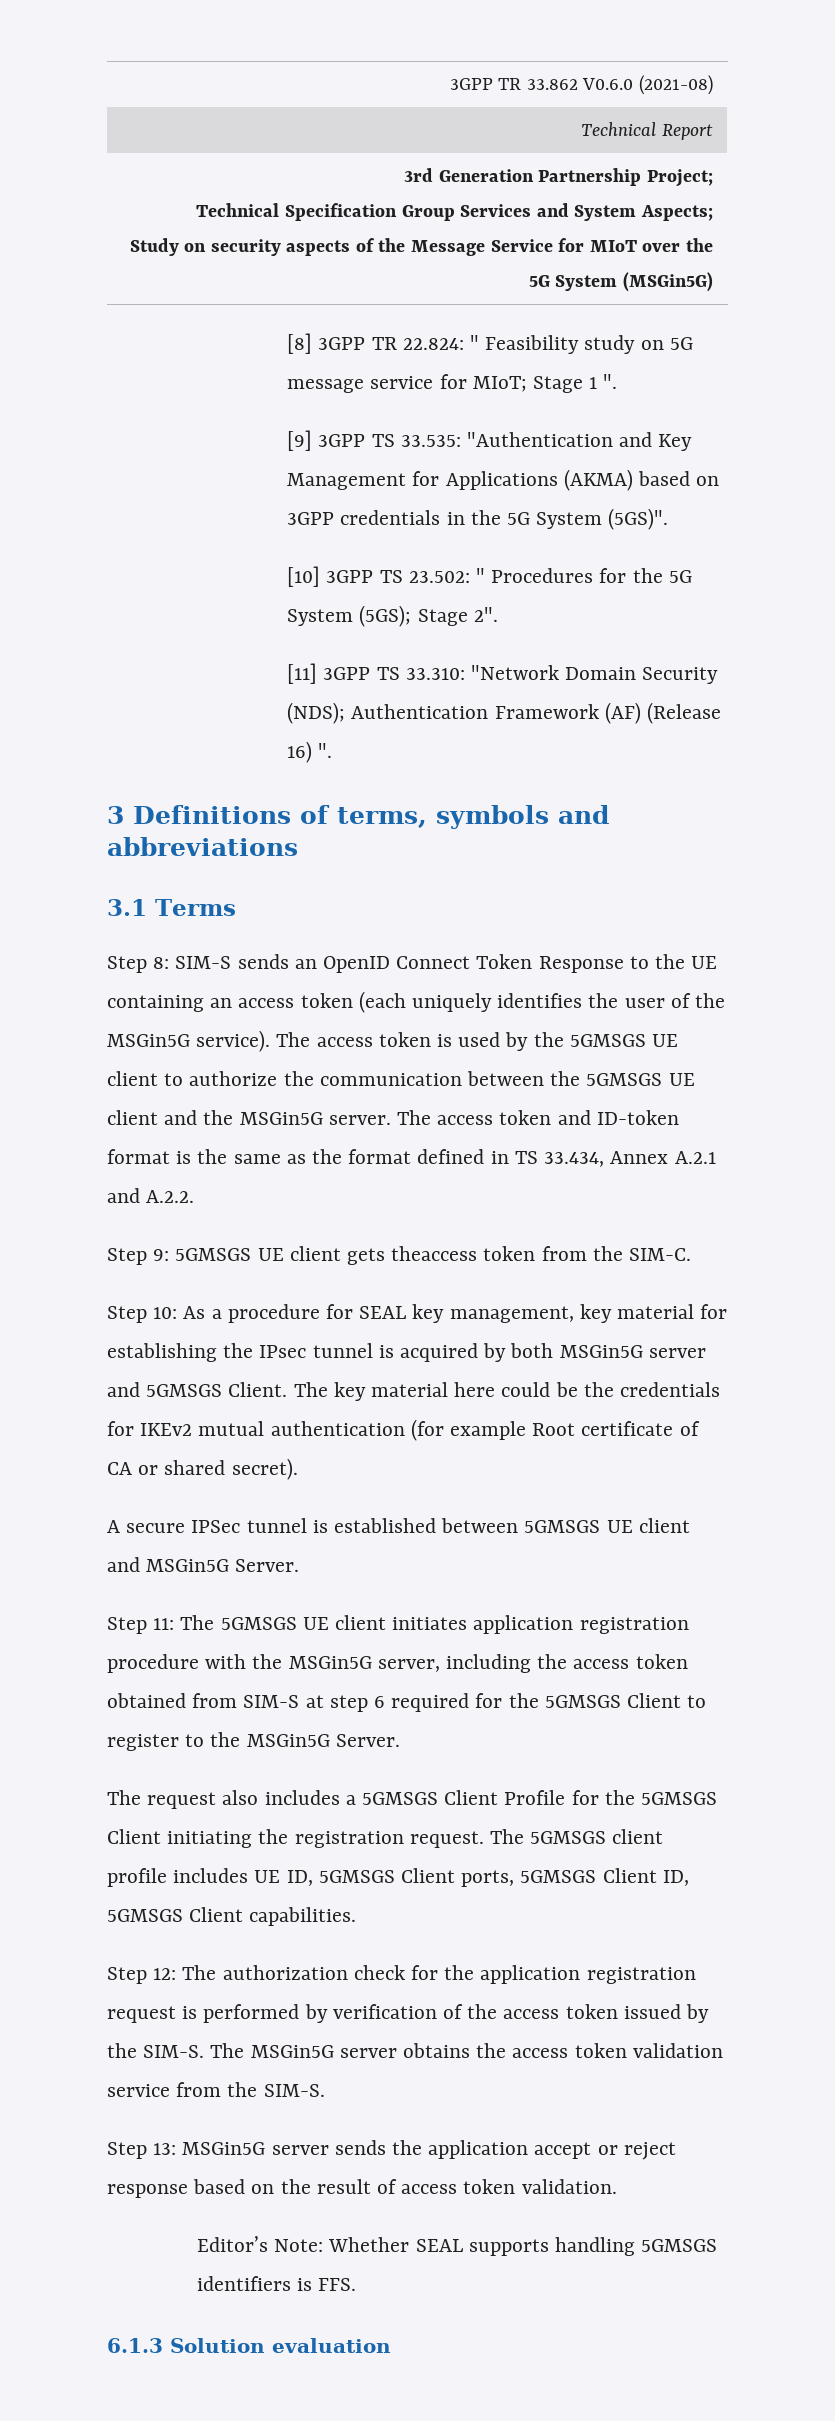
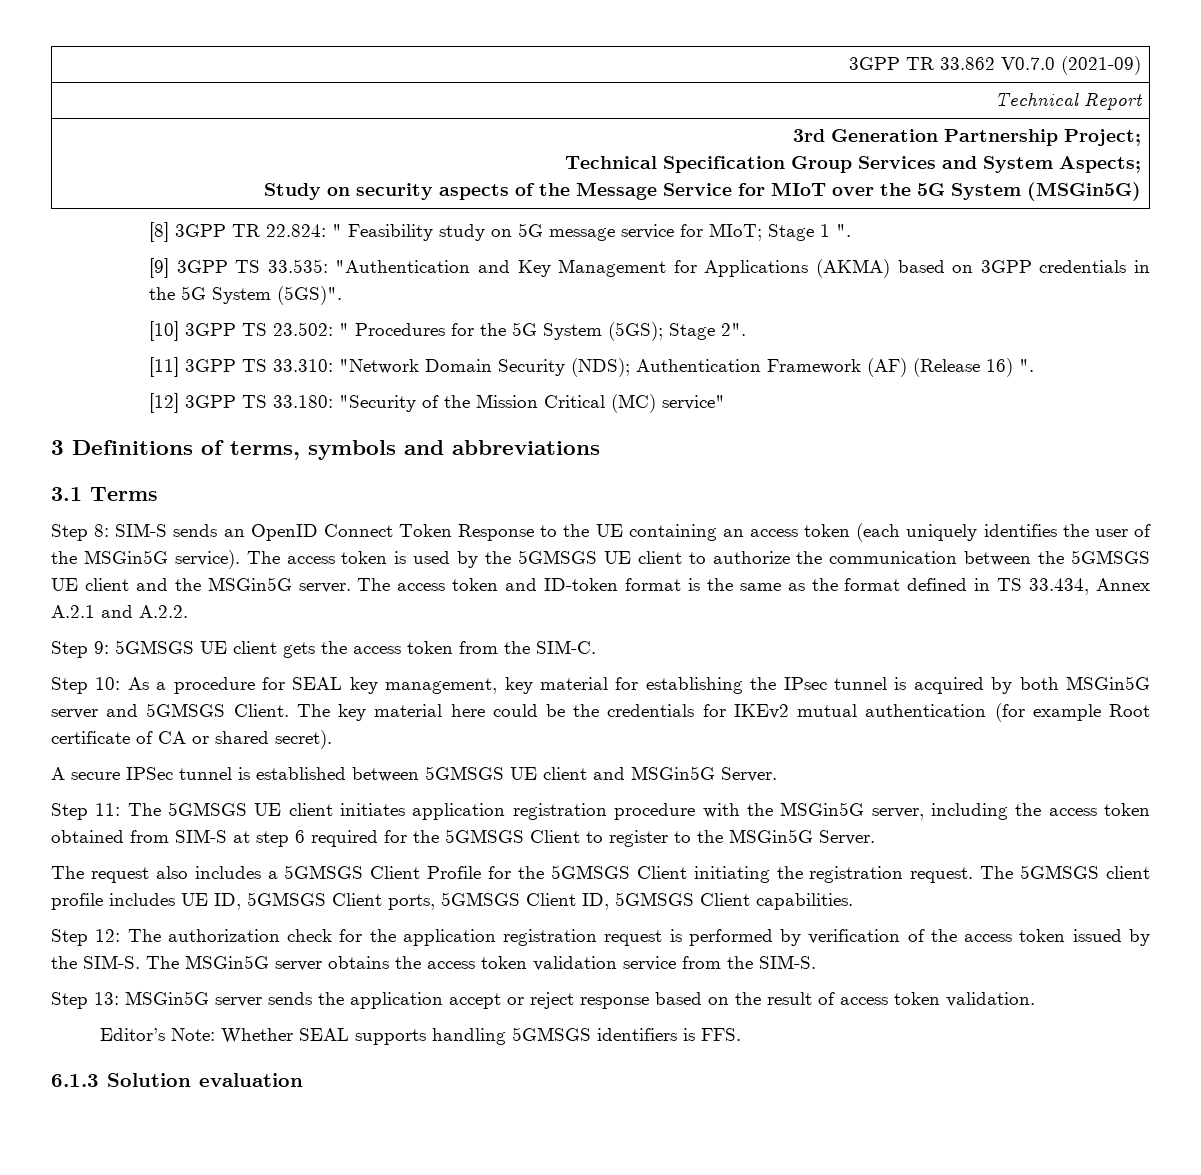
[582,75,713,95] V0.6.0 (2021-08) -> [1000,56,1141,75] V0.7.0 (2021-09)
(333, 750) none -> [149,393,726,413] // [12] 3GPP TS 33.180: "Security of the Mission Critical (MC) service"
[391,1246,478,1261] theaccess -> [321,641,401,654] the access

